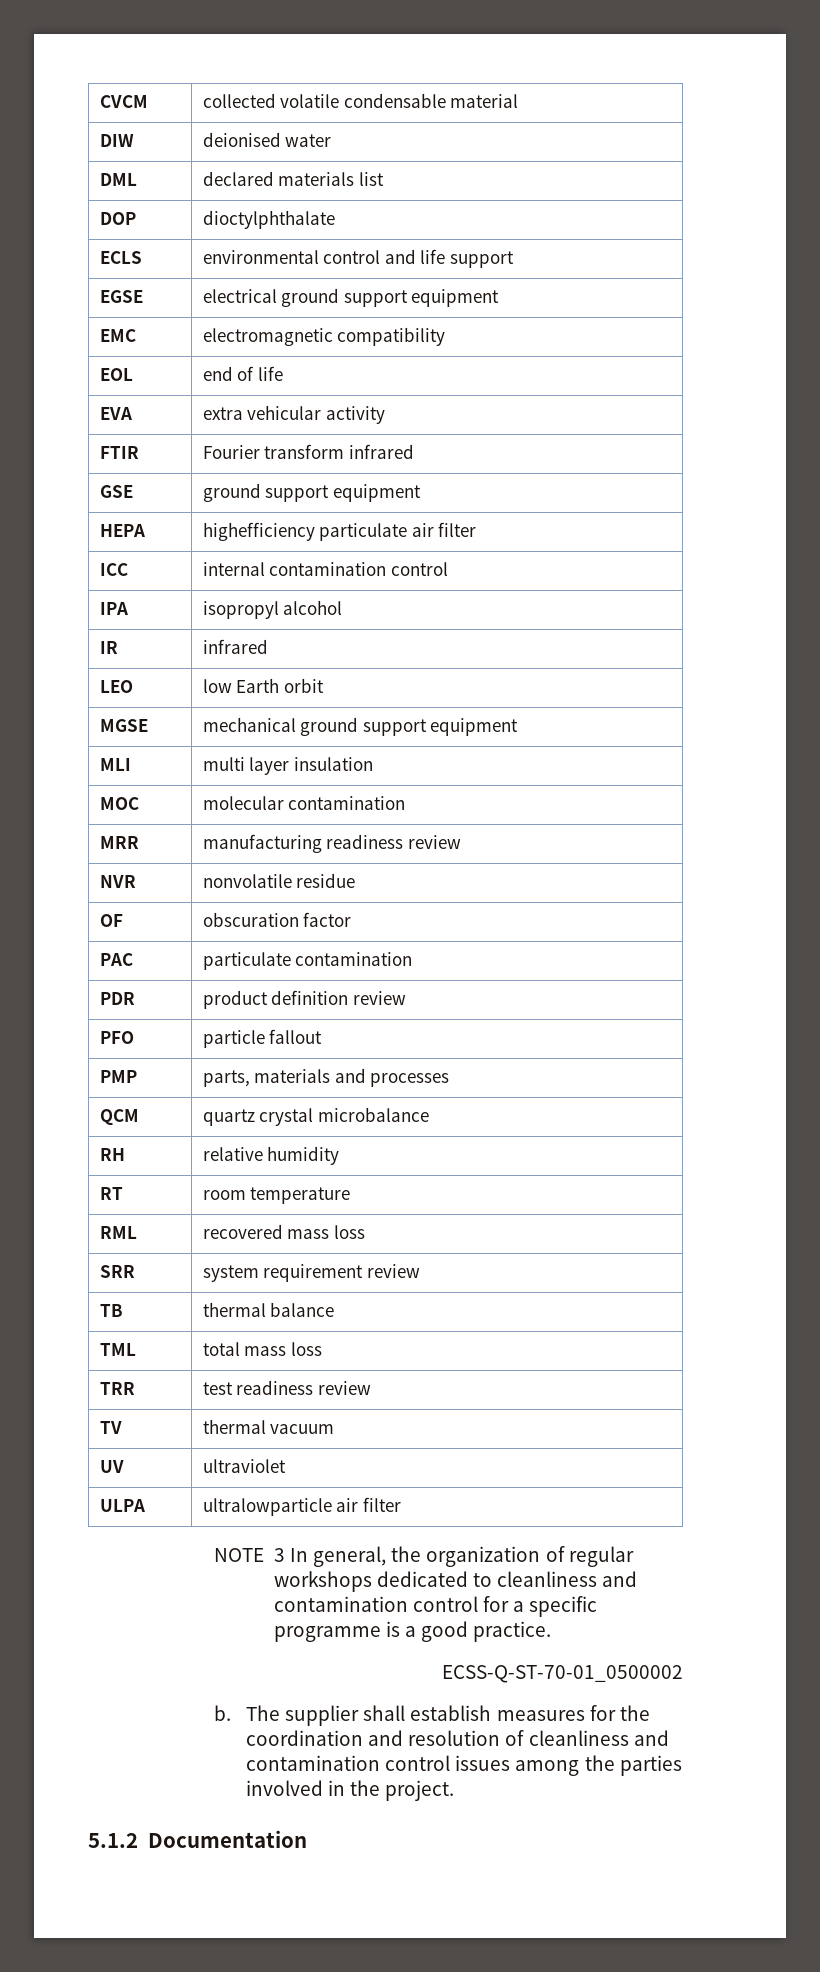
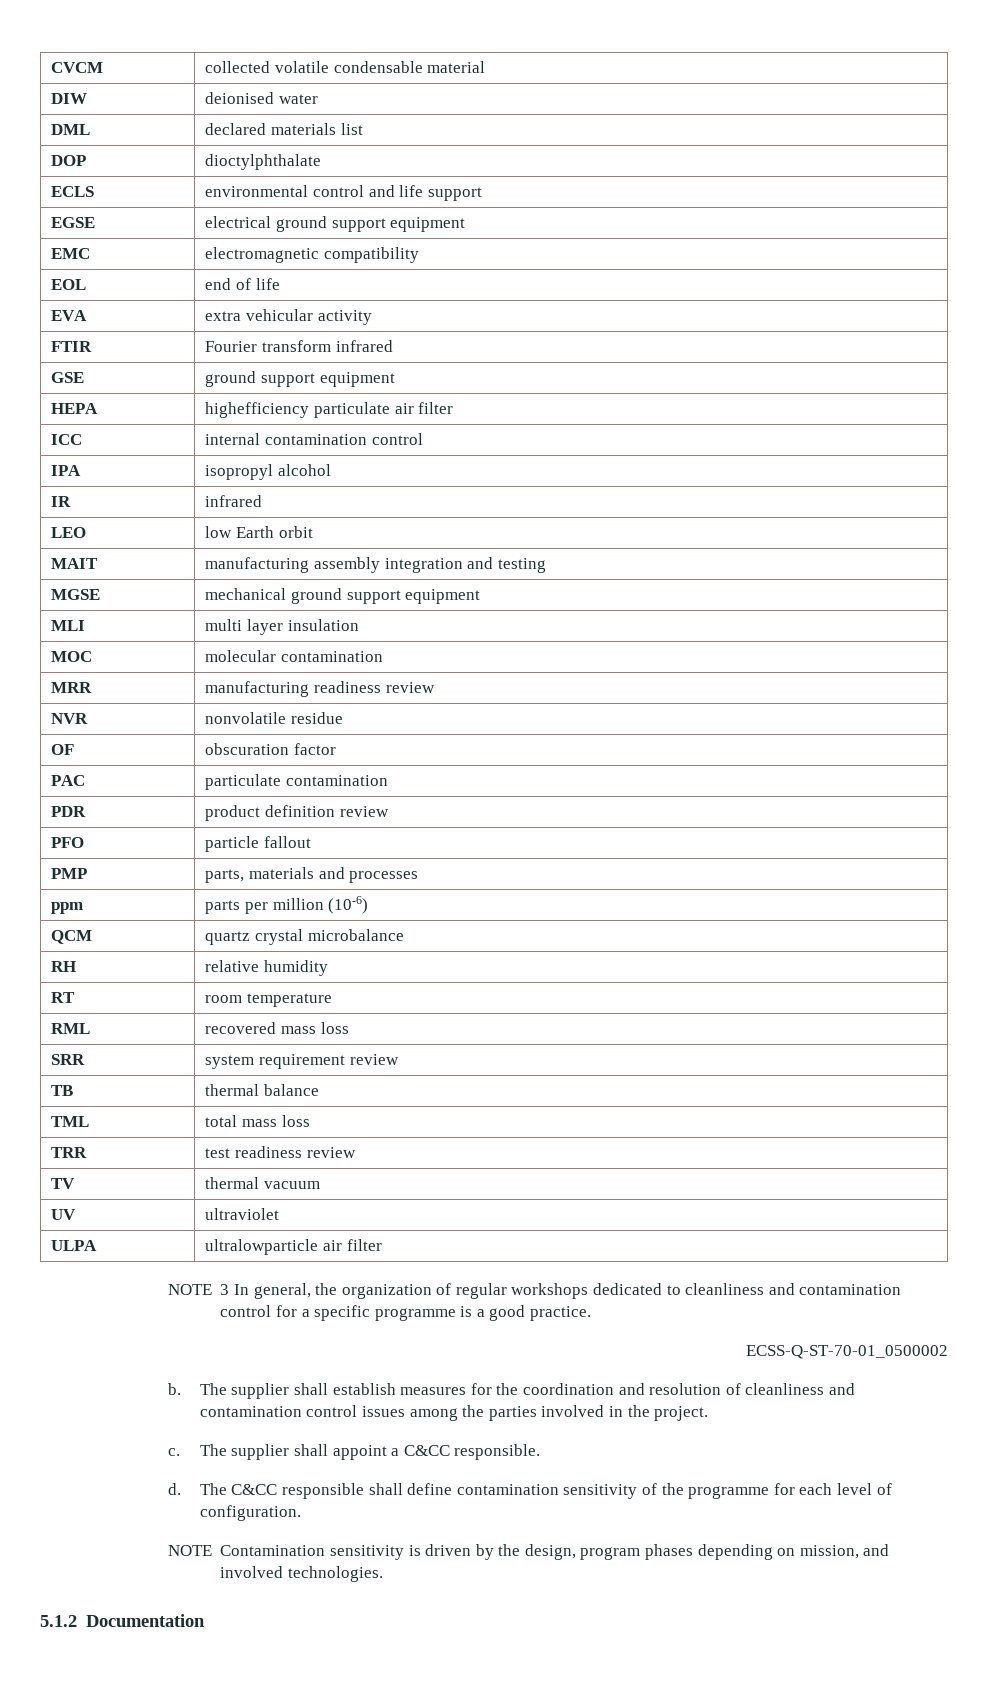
(324, 685) none -> [51,558,99,569] [205,557,546,573] // MAIT | manufacturing assembly integration and testing
(450, 1080) none -> [51,902,84,914] [205,896,369,914] // ppm | parts per million (10-6)
(455, 1790) none -> [167,1444,541,1460] [167,1483,892,1499] [199,1505,301,1521] [167,1544,890,1560] [220,1566,383,1582] // c. The supplier shall appoint a C&CC responsible. // d. The C&CC responsible shall define contamination sensitivity of the programme for each level of configuration. // NOTE Contamination sensitivity is driven by the design, program phases depending on mission, and involved technologies.

